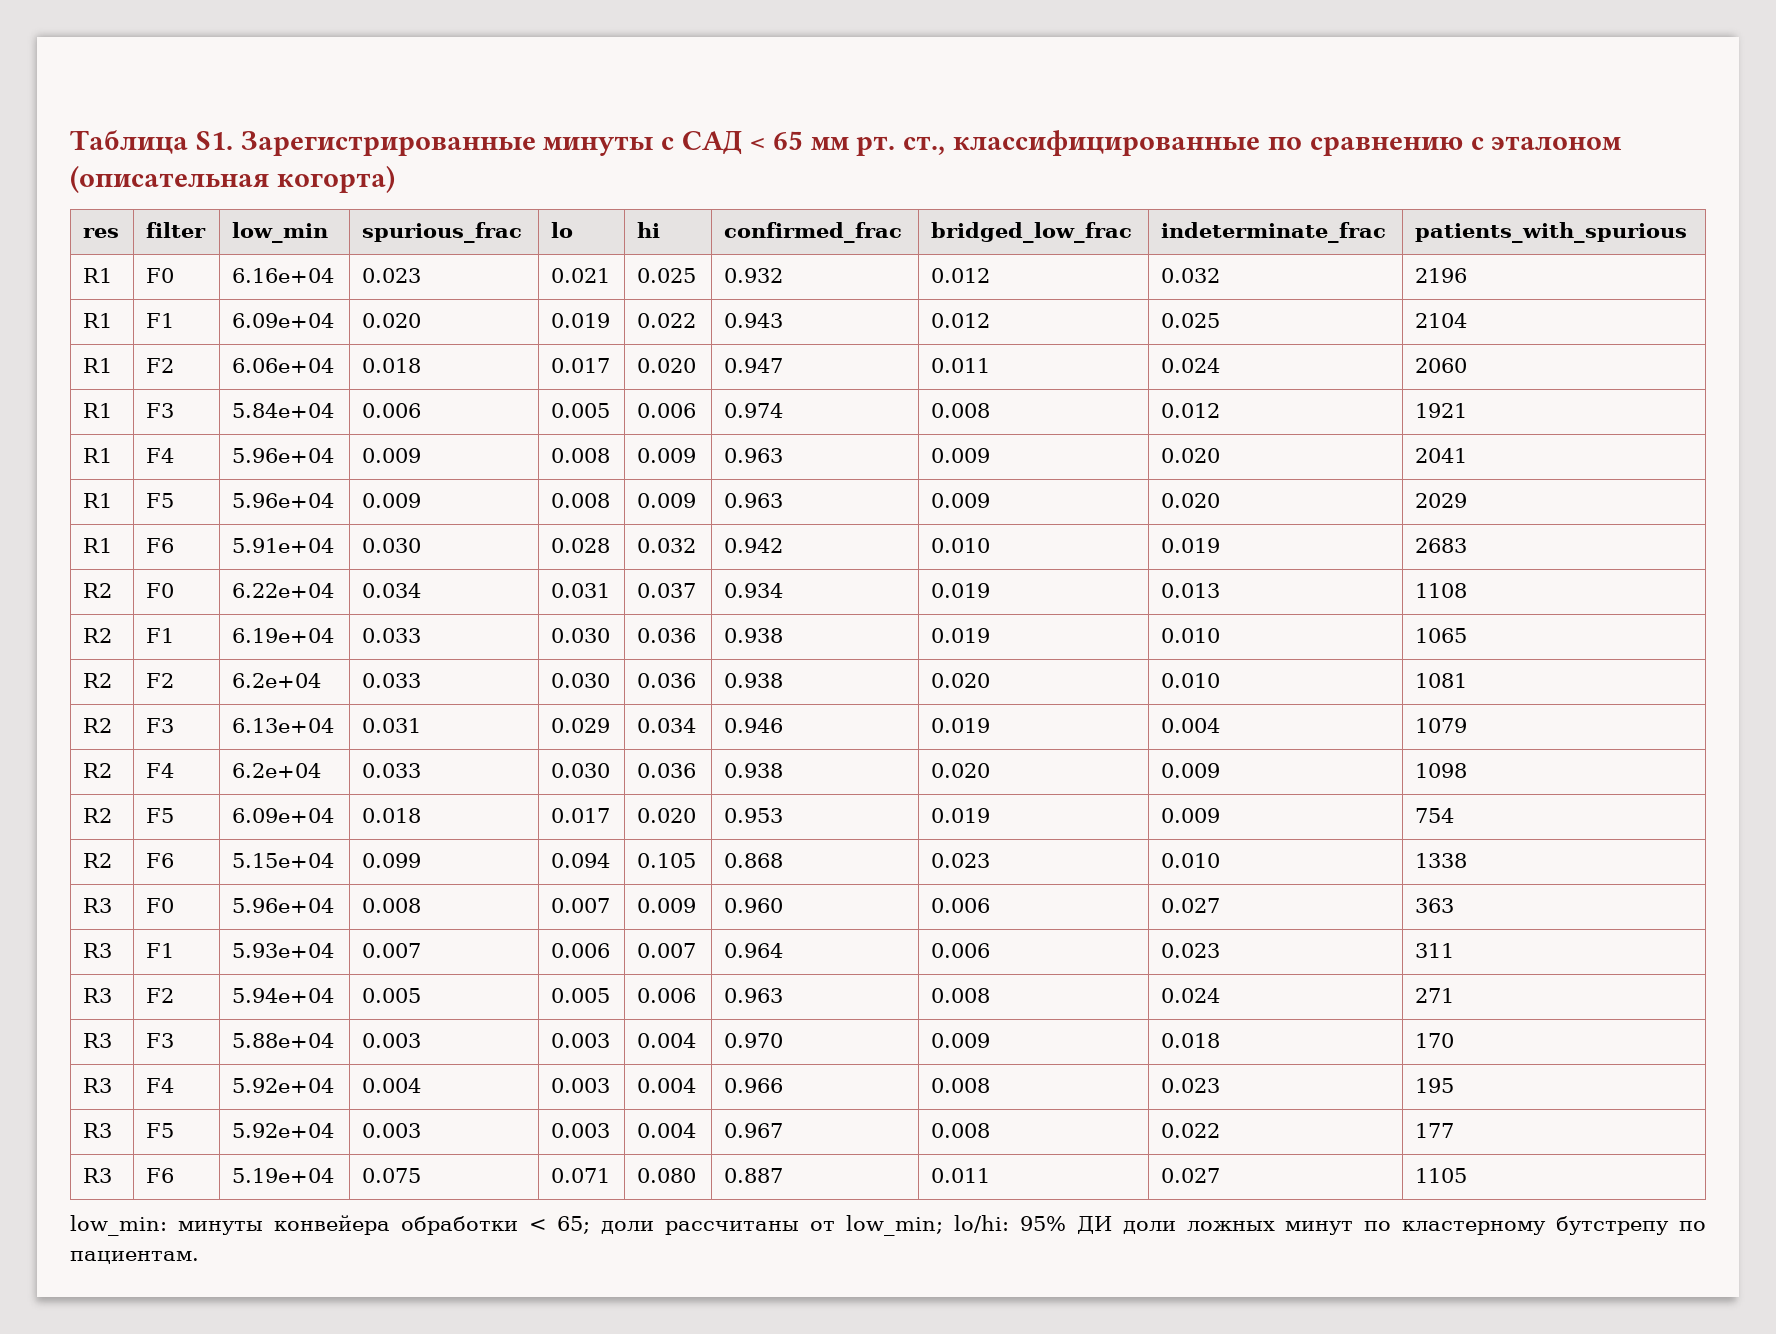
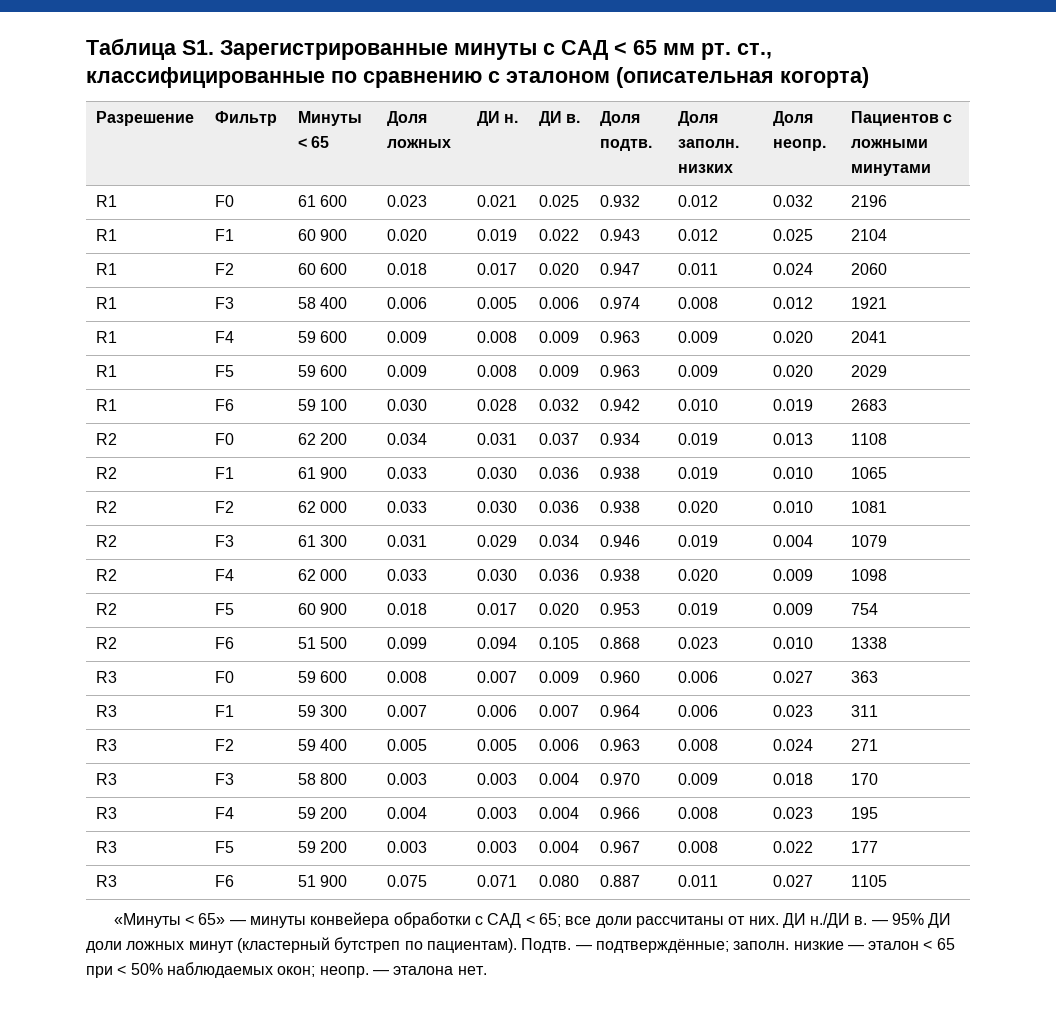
[82,228,119,238] [145,222,206,238] [231,222,328,243] [361,222,522,243] [550,222,573,238] [636,222,660,238] [723,222,902,243] [930,222,1132,243] [1160,222,1386,243] [1414,222,1687,243] res | filter | low_min | spurious_frac | lo | hi | confirmed_frac | bridged_low_frac | indeterminate_frac | patients_with_spurious -> [96,111,195,126] [215,111,278,126] [298,111,363,126] [298,136,330,148] [387,111,428,126] [387,139,452,148] [477,111,519,126] [539,111,581,126] [600,111,641,126] [600,139,653,151] [678,111,719,126] [678,139,740,148] [678,164,734,173] [773,111,814,126] [773,139,827,151] [851,111,953,126] [851,139,929,148] [851,164,932,176] Разрешение | Фильтр | Минуты < 65 | Доля ложных | ДИ н. | ДИ в. | Доля подтв. | Доля заполн. низких | Доля неопр. | Пациентов с ложными минутами
[231,268,334,283] 6.16e+04 -> [298,195,348,207] 61 600
[231,313,334,328] 6.09e+04 -> [298,229,348,241] 60 900
[231,358,334,373] 6.06e+04 -> [298,263,348,275] 60 600
[231,403,334,418] 5.84e+04 -> [298,297,348,309] 58 400
[231,448,334,463] 5.96e+04 -> [298,331,348,343] 59 600
[231,493,334,508] 5.96e+04 -> [298,365,348,377] 59 600
[231,538,334,553] 5.91e+04 -> [298,399,348,411] 59 100
[231,583,334,598] 6.22e+04 -> [298,433,348,445] 62 200
[231,628,334,643] 6.19e+04 -> [298,467,348,479] 61 900
[231,673,321,688] 6.2e+04 -> [298,501,348,513] 62 000
[231,718,334,733] 6.13e+04 -> [298,535,348,547] 61 300
[231,763,321,778] 6.2e+04 -> [298,569,348,581] 62 000
[231,808,334,823] 6.09e+04 -> [298,603,348,615] 60 900
[231,853,334,868] 5.15e+04 -> [298,637,348,649] 51 500
[231,898,334,913] 5.96e+04 -> [298,671,348,683] 59 600
[231,943,334,958] 5.93e+04 -> [298,705,348,717] 59 300
[231,988,334,1003] 5.94e+04 -> [298,739,348,751] 59 400
[231,1033,334,1048] 5.88e+04 -> [298,773,348,785] 58 800
[231,1078,334,1093] 5.92e+04 -> [298,807,348,819] 59 200
[231,1123,334,1138] 5.92e+04 -> [298,841,348,853] 59 200
[231,1168,334,1183] 5.19e+04 -> [298,875,348,887] 51 900
[70,1215,167,1236] low_min: -> [113,913,246,928] «Минуты < 65» —
(518, 1225) none -> [474,913,522,928] с САД
(591, 1225) none -> [565,916,592,925] все
[846,1215,1009,1236] low_min; lo/hi: -> [748,913,888,928] них. ДИ н./ДИ в. —
[1364,1216,1706,1235] [70,1251,199,1264] по кластерному бутстрепу по пациентам. -> [236,937,955,953] [86,962,487,978] (кластерный бутстреп по пациентам). Подтв. — подтверждённые; заполн. низкие — эталон < 65 при < 50% наблюдаемых окон; неопр. — эталона нет.

